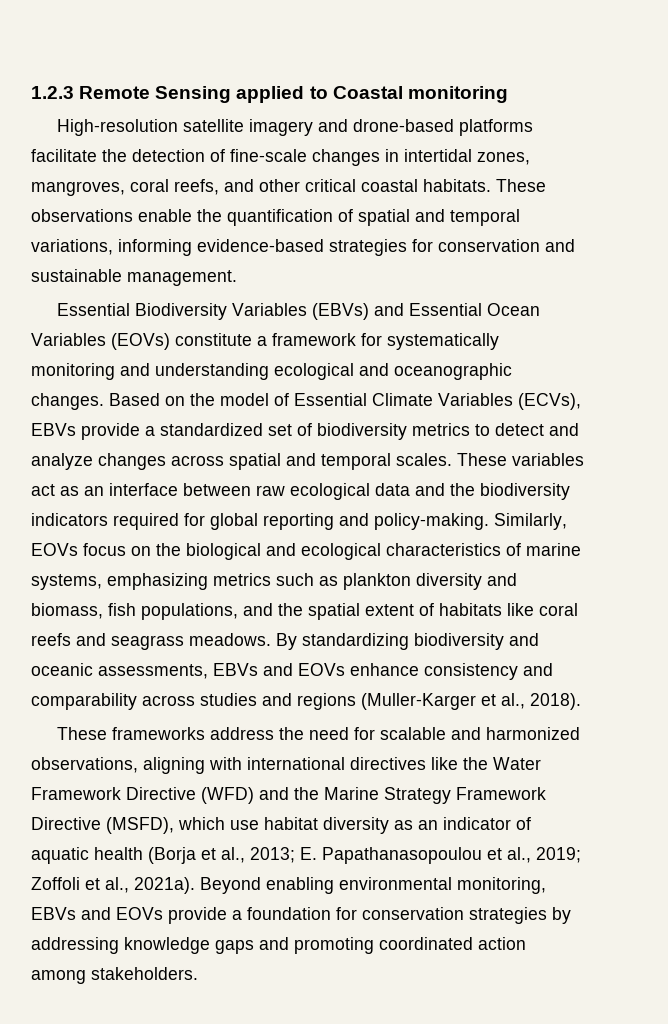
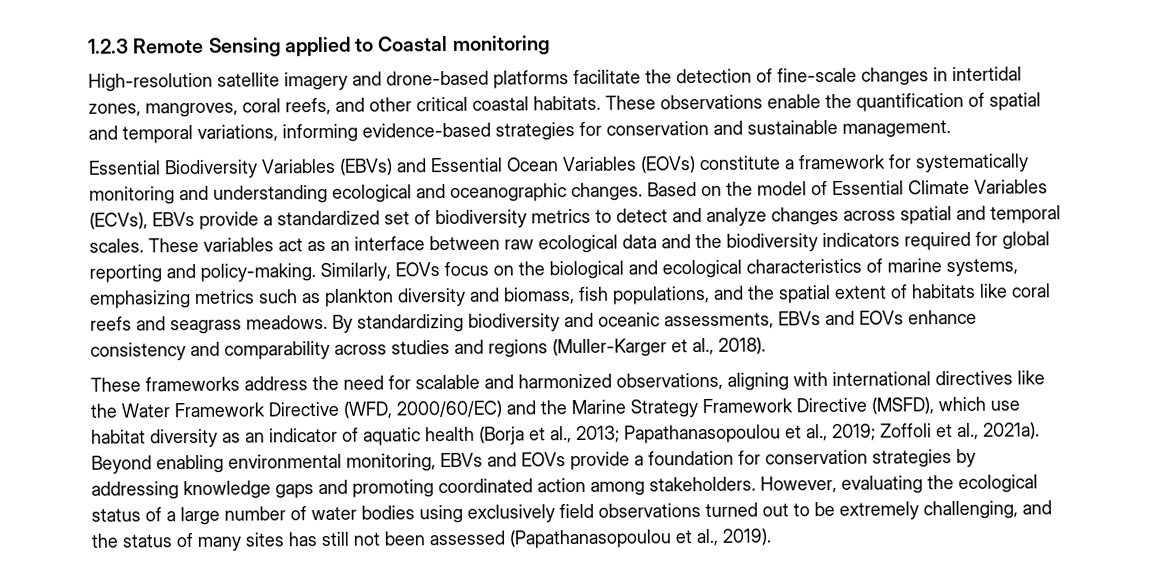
[201,787,254,804] (WFD) -> [343,400,502,419] (WFD, 2000/60/EC)
[300,847,317,860] E. -> (620, 434) none
(198, 973) none -> [760,474,1038,494] [91,500,1052,526] [91,528,772,551] However, evaluating the ecological status of a large number of water bodies using exclusively field observations turned out to be extremely challenging, and the status of many sites has still not been assessed (Papathanasopoulou et al., 2019).

